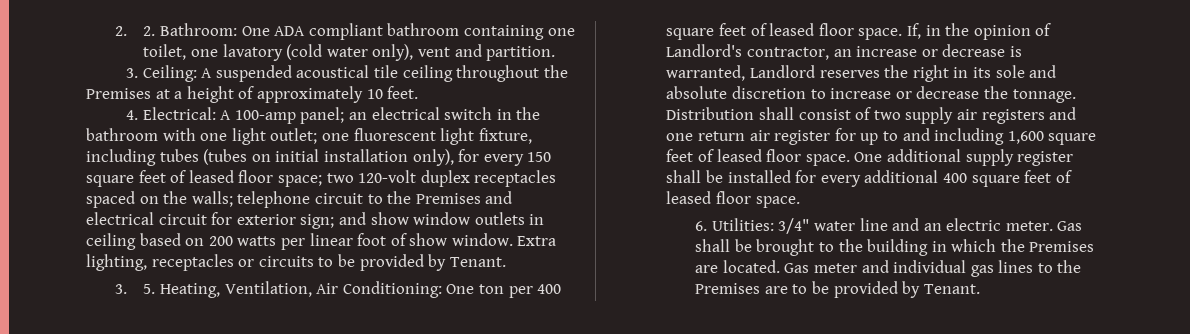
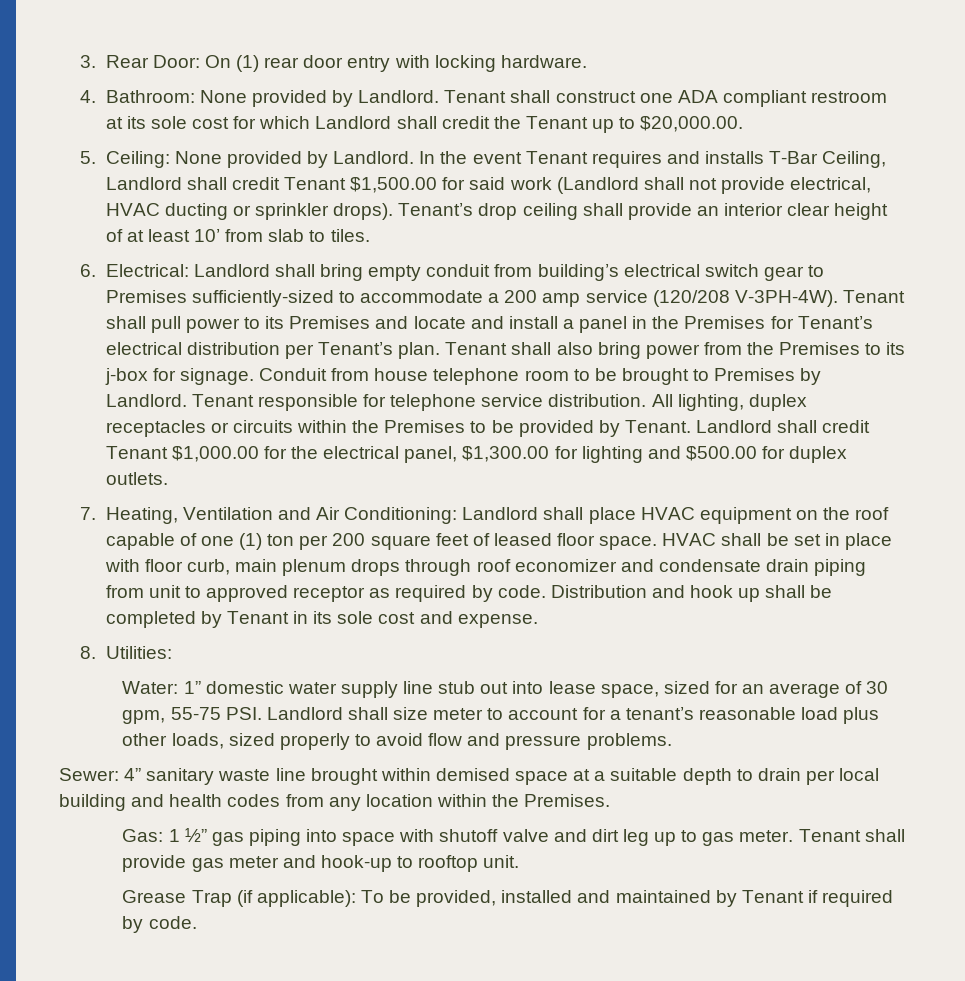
[114,23,575,40] [143,44,556,61] [125,65,568,82] [86,86,419,103] [125,107,541,124] [86,128,532,145] [86,149,552,166] [86,170,557,187] [86,191,513,208] [86,212,545,229] [86,233,557,250] [86,254,506,271] [114,281,475,298] 2. 2. Bathroom: One ADA compliant bathroom containing one toilet, one lavatory (cold water only), vent and partition. // 3. Ceiling: A suspended acoustical tile ceiling throughout the Premises at a height of approximately 10 feet. // 4. Electrical: A 100-amp panel; an electrical switch in the bathroom with one light outlet; one fluorescent light fixture, including tubes (tubes on initial installation only), for every 150 square feet of leased floor space; two 120-volt duplex receptacles spaced on the walls; telephone circuit to the Premises and electrical circuit for exterior sign; and show window outlets in ceiling based on 200 watts per linear foot of show window. Extra lighting, receptacles or circuits to be provided by Tenant. // 3. 5. Heating, Ventilation, Air Conditioning: One -> [80,55,587,72] [80,90,888,107] [105,116,744,133] [80,151,887,168] [105,177,872,194] [105,203,889,220] [105,229,370,242] [80,264,825,281] [105,290,905,307] [105,316,873,333] [105,342,906,359] [104,368,822,385] [105,394,807,411] [105,420,871,437] [105,446,848,463] [105,472,168,485] [80,507,890,524] [105,533,263,550] 3. Rear Door: On (1) rear door entry with locking hardware. // 4. Bathroom: None provided by Landlord. Tenant shall construct one ADA compliant restroom at its sole cost for which Landlord shall credit the Tenant up to $20,000.00. // 5. Ceiling: None provided by Landlord. In the event Tenant requires and installs T-Bar Ceiling, Landlord shall credit Tenant $1,500.00 for said work (Landlord shall not provide electrical, HVAC ducting or sprinkler drops). Tenant’s drop ceiling shall provide an interior clear height of at least 10’ from slab to tiles. // 6. Electrical: Landlord shall bring empty conduit from building’s electrical switch gear to Premises sufficiently-sized to accommodate a 200 amp service (120/208 V-3PH-4W). Tenant shall pull power to its Premises and locate and install a panel in the Premises for Tenant’s electrical distribution per Tenant’s plan. Tenant shall also bring power from the Premises to its j-box for signage. Conduit from house telephone room to be brought to Premises by Landlord. Tenant responsible for telephone service distribution. All lighting, duplex receptacles or circuits within the Premises to be provided by Tenant. Landlord shall credit Tenant $1,000.00 for the electrical panel, $1,300.00 for lighting and $500.00 for duplex outlets. // 7. Heating, Ventilation and Air Conditioning: Landlord shall place HVAC equipment on the roof capable of one (1)
[537,284,562,294] [666,23,1052,40] [666,44,1022,60] [666,65,1057,82] [666,86,1076,103] [666,107,1077,124] [666,128,1097,145] [666,149,1074,166] [666,170,1072,187] [666,191,800,208] [695,218,1083,234] [695,239,1095,256] [695,260,1082,277] [695,281,980,298] 400 square feet of leased floor space. If, in the opinion of Landlord's contractor, an increase or decrease is warranted, Landlord reserves the right in its sole and absolute discretion to increase or decrease the tonnage. Distribution shall consist of two supply air registers and one return air register for up to and including 1,600 square feet of leased floor space. One additional supply register shall be installed for every additional 400 square feet of leased floor space. // 6. Utilities: 3/4" water line and an electric meter. Gas shall be brought to the building in which the Premises are located. Gas meter and individual gas lines to the Premises are to be provided by Tenant. -> [332,533,892,550] [104,559,867,576] [105,585,833,602] [105,611,538,628] [80,646,172,659] [122,681,889,698] [122,707,880,724] [122,733,672,750] [59,768,880,785] [59,794,611,811] [122,828,905,846] [122,855,520,872] [122,890,894,907] [122,916,197,933] 200 square feet of leased floor space. HVAC shall be set in place with floor curb, main plenum drops through roof economizer and condensate drain piping from unit to approved receptor as required by code. Distribution and hook up shall be completed by Tenant in its sole cost and expense. // 8. Utilities: // Water: 1” domestic water supply line stub out into lease space, sized for an average of 30 gpm, 55-75 PSI. Landlord shall size meter to account for a tenant’s reasonable load plus other loads, sized properly to avoid flow and pressure problems. // Sewer: 4” sanitary waste line brought within demised space at a suitable depth to drain per local building and health codes from any location within the Premises. // Gas: 1 ½” gas piping into space with shutoff valve and dirt leg up to gas meter. Tenant shall provide gas meter and hook-up to rooftop unit. // Grease Trap (if applicable): To be provided, installed and maintained by Tenant if required by code.

